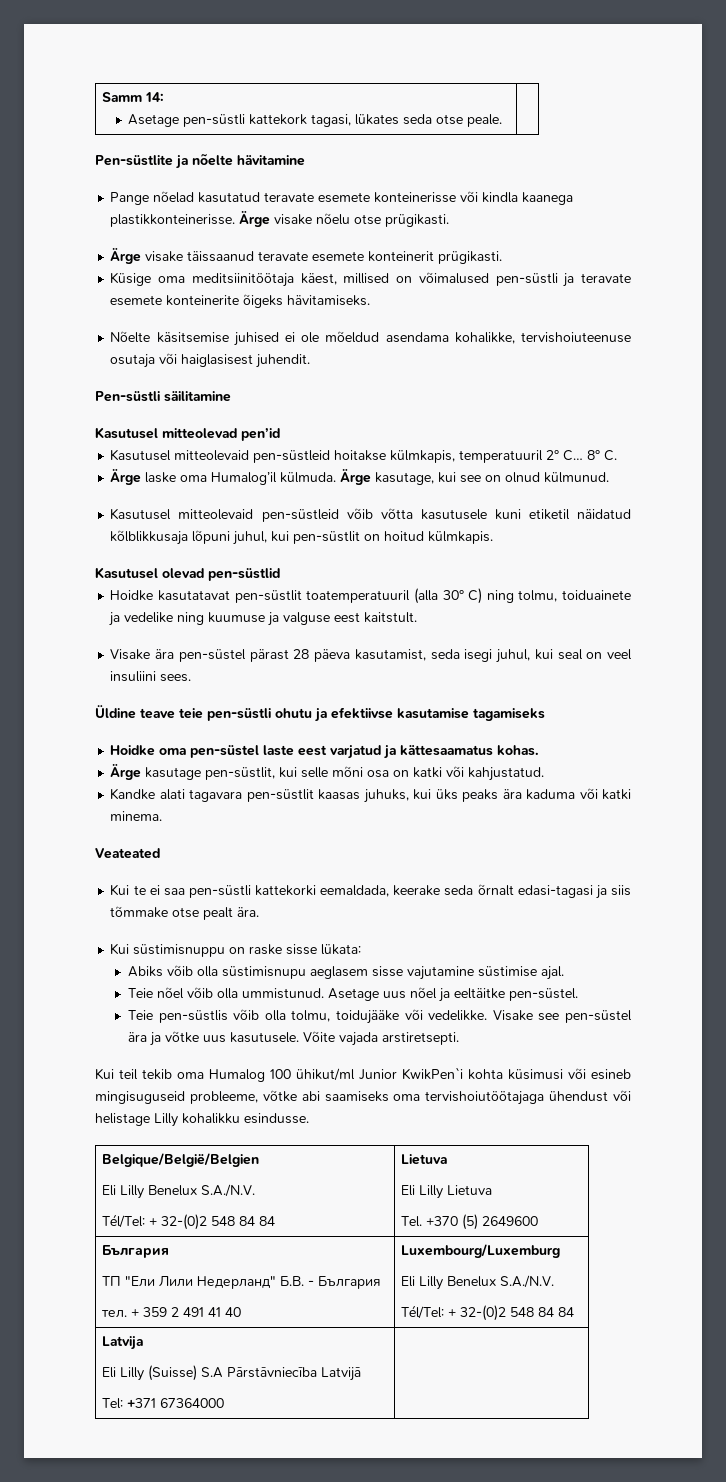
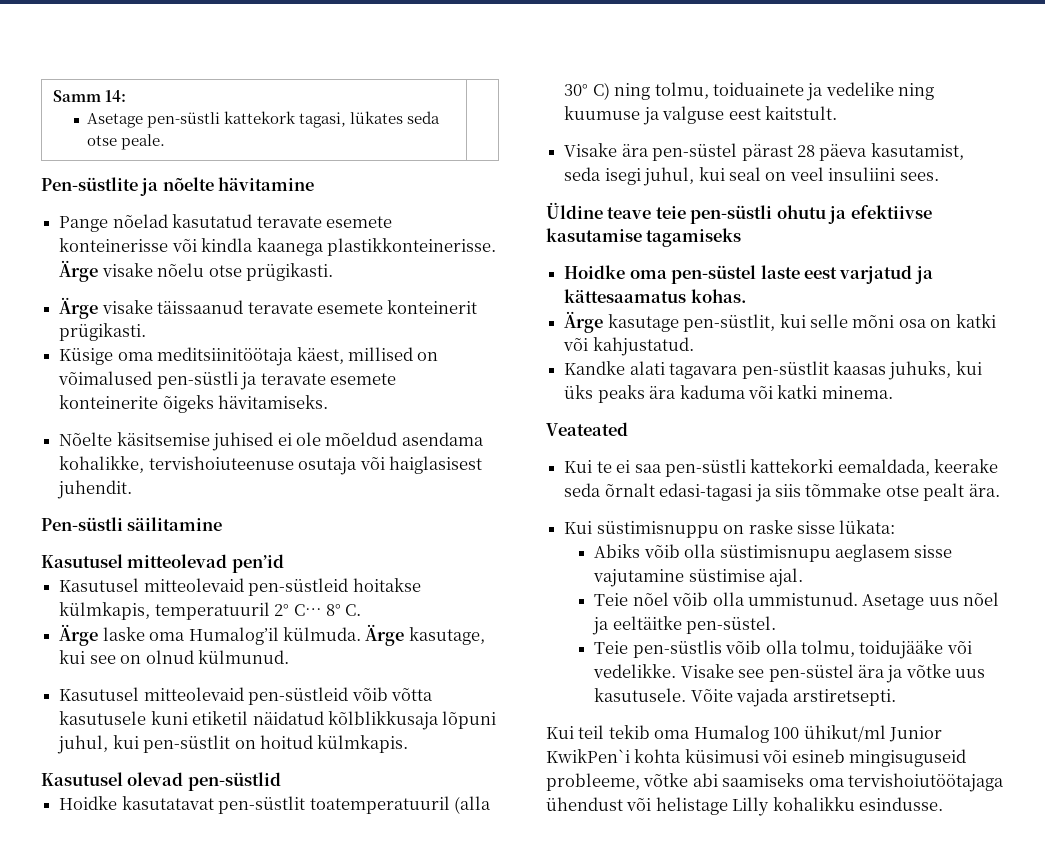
[102,1153,260,1167] [102,1184,256,1199] [102,1214,276,1230] [401,1154,448,1165] [401,1185,493,1199] [401,1214,539,1230] [102,1245,170,1258] [102,1276,382,1289] [101,1307,242,1318] [401,1244,561,1258] [401,1275,555,1290] [401,1305,575,1321] [102,1336,144,1350] [102,1365,362,1381] [102,1398,225,1409] // Belgique/België/Belgien // Eli Lilly Benelux S.A./N.V. // Tél/Tel: + 32-(0)2 548 84 84 | Lietuva // Eli Lilly Lietuva // Tel. +370 (5) 2649600 // България // ТП "Ели Лили Недерланд" Б.В. - България // тел. + 359 2 491 41 40 | Luxembourg/Luxemburg // Eli Lilly Benelux S.A./N.V. // Tél/Tel: + 32-(0)2 548 84 84 // Latvija // Eli Lilly (Suisse) S.A Pārstāvniecība Latvijā // Tel: +371 67364000 | -> (944, 804) none

